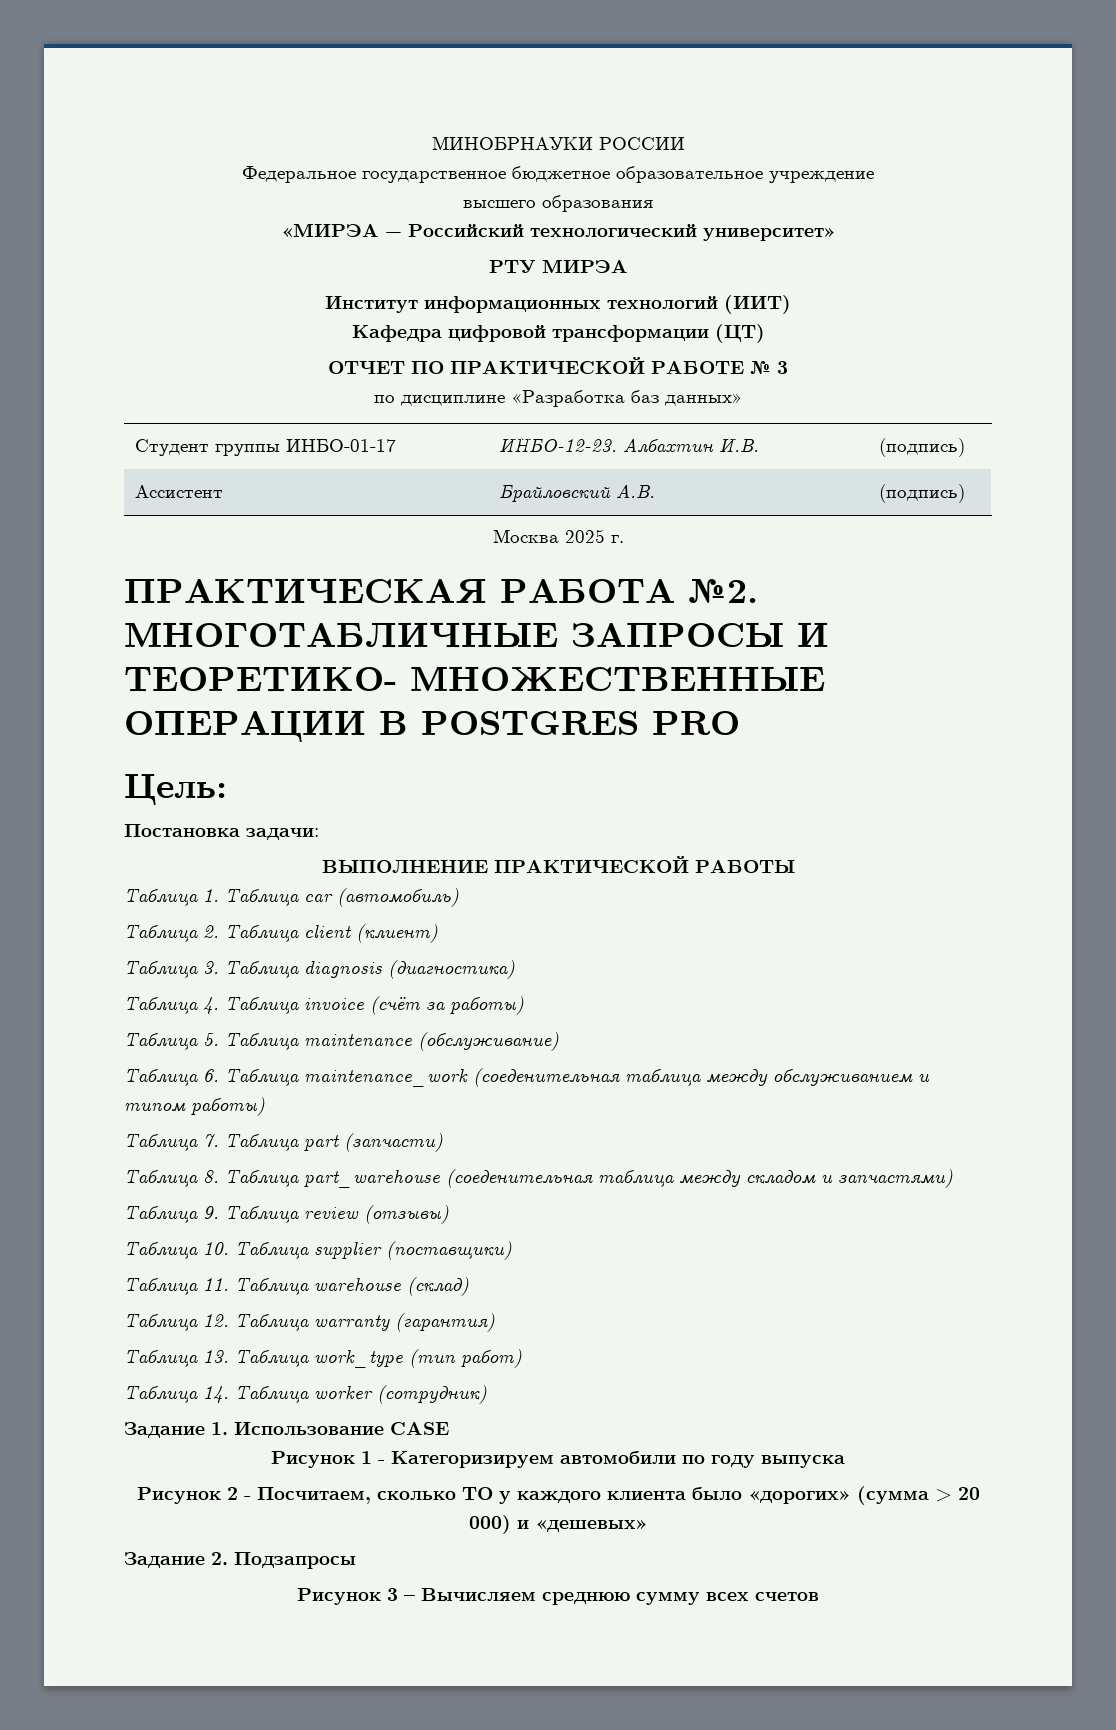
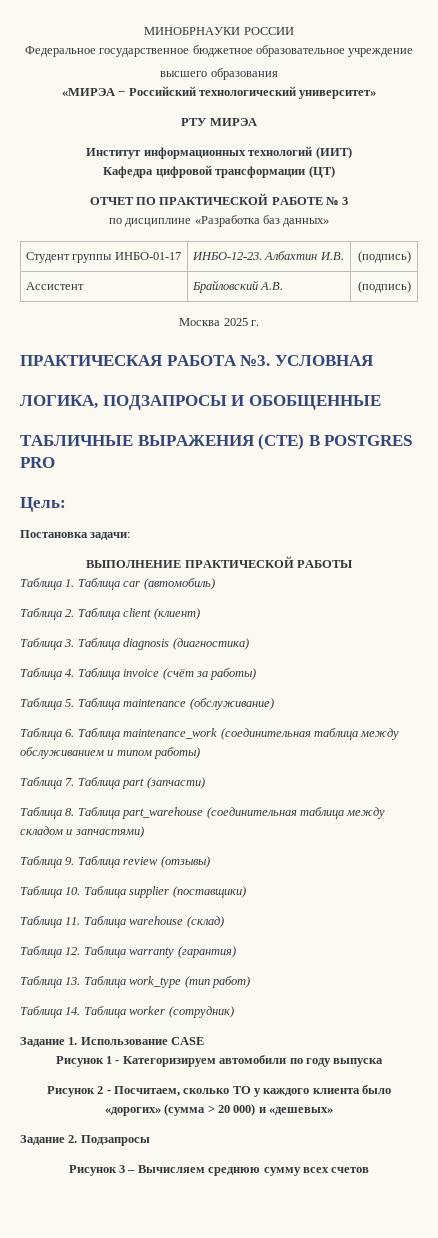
[688,579,758,603] [124,622,829,648] [124,666,825,692] [124,710,366,742] №2. МНОГОТАБЛИЧНЫЕ ЗАПРОСЫ И ТЕОРЕТИКО- МНОЖЕСТВЕННЫЕ ОПЕРАЦИИ -> [240,355,373,366] [20,395,381,410] [20,434,305,450] №3. УСЛОВНАЯ // ЛОГИКА, ПОДЗАПРОСЫ И ОБОБЩЕННЫЕ // ТАБЛИЧНЫЕ ВЫРАЖЕНИЯ (CTE)
[473,1068,620,1087] (соеденительная -> [220,728,311,740] (соединительная
[446,1169,593,1188] (соеденительная -> [206,807,297,819] (соединительная

